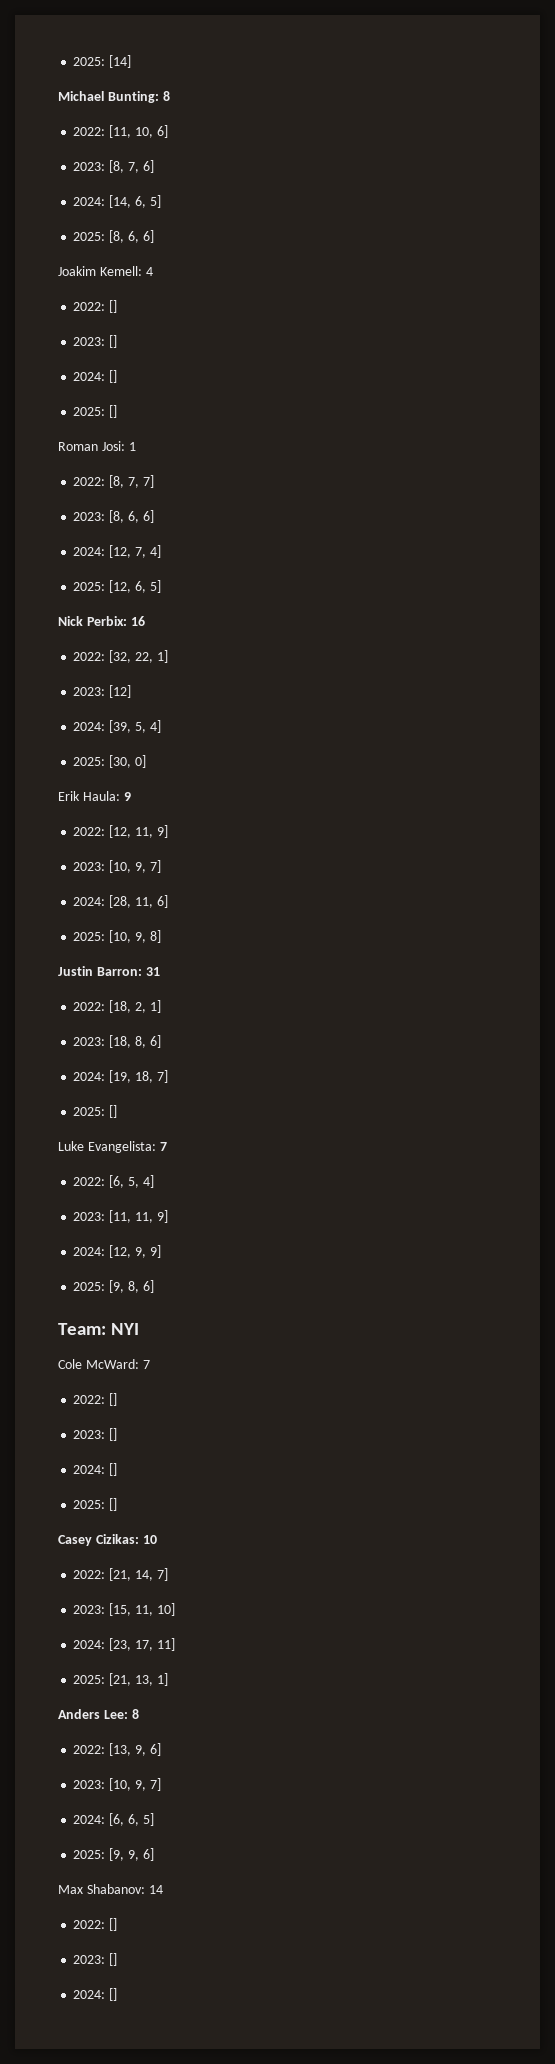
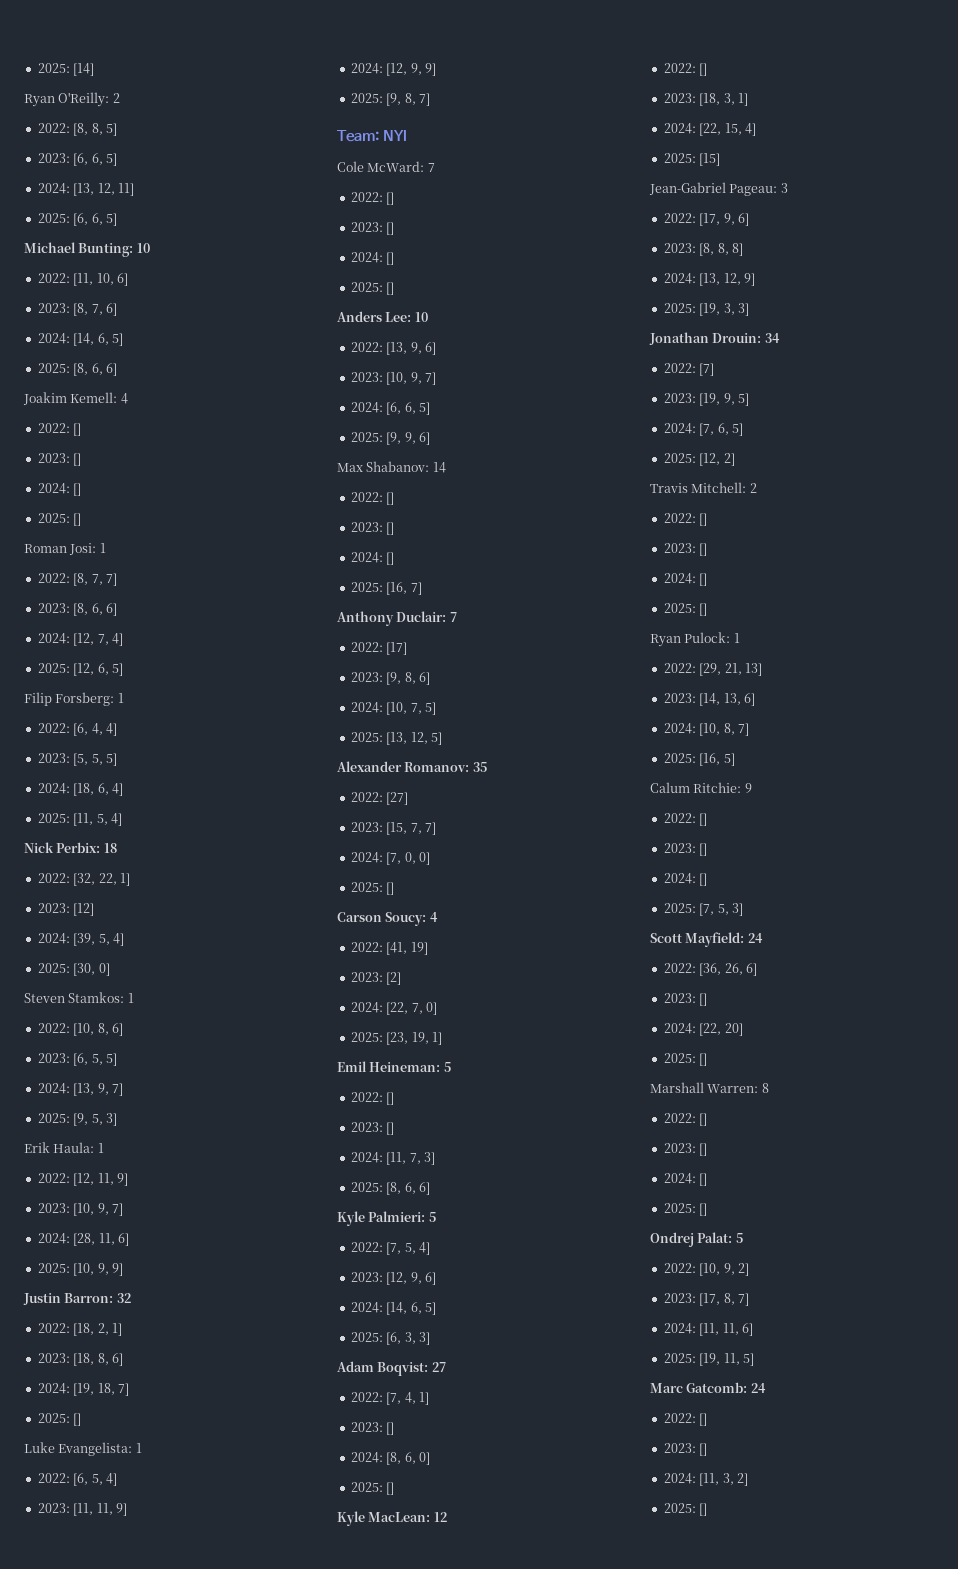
(132, 61) none -> [24,92,120,107] [37,123,117,136] [37,153,117,166] [37,183,134,196] [37,213,117,226] // Ryan O'Reilly: 2 // 2022: [8, 8, 5] // 2023: [6, 6, 5] // 2024: [13, 12, 11] // 2025: [6, 6, 5]
[162,91,170,101] 8 -> [136,243,150,253] 10
(161, 586) none -> [24,692,124,706] [37,723,117,736] [37,753,117,766] [37,783,123,796] [37,813,122,826] // Filip Forsberg: 1 // 2022: [6, 4, 4] // 2023: [5, 5, 5] // 2024: [18, 6, 4] // 2025: [11, 5, 4]
[130,616,145,626] 16 -> [103,843,117,853] 18
(146, 761) none -> [24,992,134,1003] [37,1023,123,1036] [37,1053,117,1066] [37,1083,123,1096] [37,1113,117,1126] // Steven Stamkos: 1 // 2022: [10, 8, 6] // 2023: [6, 5, 5] // 2024: [13, 9, 7] // 2025: [9, 5, 3]
[123,792,131,801] 9 -> [97,1143,104,1153] 1
[149,930,161,943] 8] -> [111,1263,123,1276] 9]
[145,967,160,976] 31 -> [116,1293,131,1303] 32
[159,1142,167,1151] 7 -> [135,1443,142,1453] 1
[142,1280,154,1293] 6] -> [418,93,430,106] 7]
[58,1534,157,1546] [73,1568,168,1581] [73,1603,175,1616] [73,1638,175,1651] [73,1673,168,1686] // Casey Cizikas: 10 // 2022: [21, 14, 7] // 2023: [15, 11, 10] // 2024: [23, 17, 11] // 2025: [21, 13, 1] -> (395, 288) none
[131,1709,139,1719] 8 -> [414,312,428,322] 10
(118, 1994) none -> [350,582,422,595] [337,611,457,626] [350,642,408,655] [350,672,430,685] [350,702,436,715] [350,732,442,745] [337,761,487,772] [350,792,409,805] [350,822,436,835] [350,852,430,865] [350,882,395,895] [337,912,438,926] [350,942,428,955] [350,972,402,985] [350,1002,437,1015] [350,1032,442,1045] [337,1061,451,1072] [350,1092,395,1105] [350,1122,395,1135] [350,1152,435,1165] [350,1182,430,1195] [337,1211,436,1226] [350,1242,430,1255] [350,1272,436,1285] [350,1302,436,1315] [350,1332,430,1345] [337,1361,446,1376] [350,1392,429,1405] [350,1422,395,1435] [350,1452,430,1465] [350,1482,395,1495] [337,1511,447,1526] [663,63,708,76] [663,93,748,106] [663,123,756,136] [663,153,721,166] [649,182,788,196] [663,213,749,226] [663,243,743,256] [663,273,755,286] [663,303,749,316] [649,332,780,345] [663,363,715,376] [663,393,749,406] [663,423,743,436] [663,453,735,466] [650,482,757,493] [663,513,708,526] [663,543,708,556] [663,573,708,586] [663,603,708,616] [650,632,740,647] [663,663,762,676] [663,693,755,706] [663,723,749,736] [663,753,735,766] [650,782,752,793] [663,813,708,826] [663,843,708,856] [663,873,708,886] [663,903,743,916] [650,932,763,947] [663,963,757,976] [663,993,708,1006] [663,1023,743,1036] [663,1053,708,1066] [650,1082,769,1093] [663,1113,708,1126] [663,1143,708,1156] [663,1173,708,1186] [663,1203,708,1216] [650,1232,743,1247] [663,1263,749,1276] [663,1293,749,1306] [663,1323,753,1336] [663,1353,754,1366] [650,1382,766,1393] [663,1413,708,1426] [663,1443,708,1456] [663,1473,748,1486] [663,1503,708,1516] // 2025: [16, 7] // Anthony Duclair: 7 // 2022: [17] // 2023: [9, 8, 6] // 2024: [10, 7, 5] // 2025: [13, 12, 5] // Alexander Romanov: 35 // 2022: [27] // 2023: [15, 7, 7] // 2024: [7, 0, 0] // 2025: [] // Carson Soucy: 4 // 2022: [41, 19] // 2023: [2] // 2024: [22, 7, 0] // 2025: [23, 19, 1] // Emil Heineman: 5 // 2022: [] // 2023: [] // 2024: [11, 7, 3] // 2025: [8, 6, 6] // Kyle Palmieri: 5 // 2022: [7, 5, 4] // 2023: [12, 9, 6] // 2024: [14, 6, 5] // 2025: [6, 3, 3] // Adam Boqvist: 27 // 2022: [7, 4, 1] // 2023: [] // 2024: [8, 6, 0] // 2025: [] // Kyle MacLean: 12 // 2022: [] // 2023: [18, 3, 1] // 2024: [22, 15, 4] // 2025: [15] // Jean-Gabriel Pageau: 3 // 2022: [17, 9, 6] // 2023: [8, 8, 8] // 2024: [13, 12, 9] // 2025: [19, 3, 3] // Jonathan Drouin: 34 // 2022: [7] // 2023: [19, 9, 5] // 2024: [7, 6, 5] // 2025: [12, 2] // Travis Mitchell: 2 // 2022: [] // 2023: [] // 2024: [] // 2025: [] // Ryan Pulock: 1 // 2022: [29, 21, 13] // 2023: [14, 13, 6] // 2024: [10, 8, 7] // 2025: [16, 5] // Calum Ritchie: 9 // 2022: [] // 2023: [] // 2024: [] // 2025: [7, 5, 3] // Scott Mayfield: 24 // 2022: [36, 26, 6] // 2023: [] // 2024: [22, 20] // 2025: [] // Marshall Warren: 8 // 2022: [] // 2023: [] // 2024: [] // 2025: [] // Ondrej Palat: 5 // 2022: [10, 9, 2] // 2023: [17, 8, 7] // 2024: [11, 11, 6] // 2025: [19, 11, 5] // Marc Gatcomb: 24 // 2022: [] // 2023: [] // 2024: [11, 3, 2] // 2025: []

